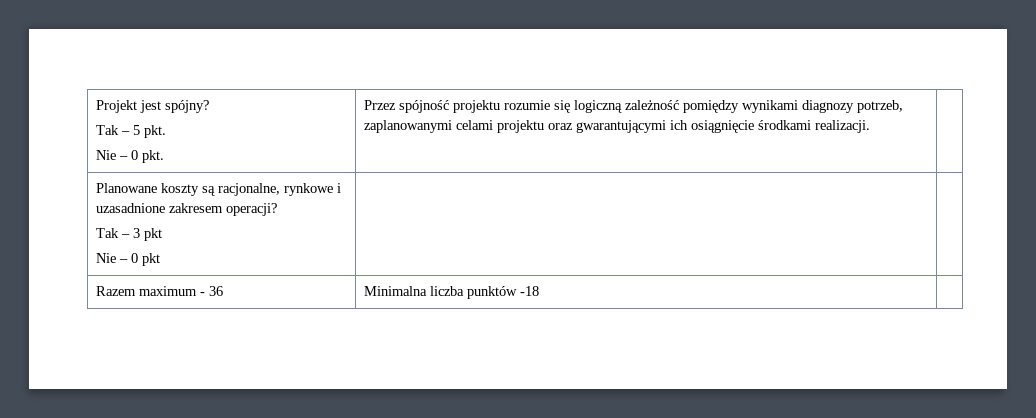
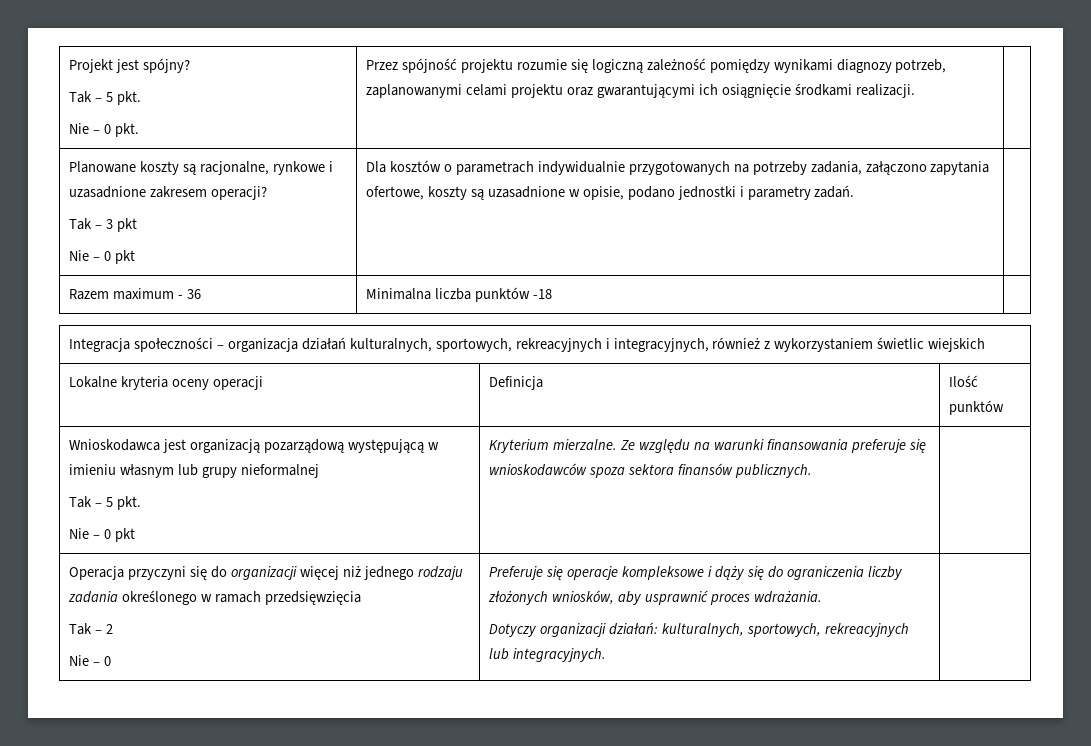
(160, 259) none -> [366,160,990,175] [366,185,855,200] Dla kosztów o parametrach indywidualnie przygotowanych na potrzeby zadania, załączono zapytania ofertowe, koszty są uzasadnione w opisie, podano jednostki i parametry zadań.
(539, 291) none -> [69,337,986,352] [69,376,264,390] [489,376,544,390] [949,375,979,387] [949,400,1005,415] [69,439,439,453] [69,464,319,478] [69,496,142,510] [69,528,136,542] [489,439,926,453] [489,463,812,478] [69,566,463,580] [68,590,361,605] [69,623,114,635] [69,655,112,666] [489,566,903,580] [488,590,822,605] [489,622,909,637] [489,648,607,662] // Integracja społeczności – organizacja działań kulturalnych, sportowych, rekreacyjnych i integracyjnych, również z wykorzystaniem świetlic wiejskich // Lokalne kryteria oceny operacji | Definicja | Ilość punktów // Wnioskodawca jest organizacją pozarządową występującą w imieniu własnym lub grupy nieformalnej // Tak – 5 pkt. // Nie – 0 pkt | Kryterium mierzalne. Ze względu na warunki finansowania preferuje się wnioskodawców spoza sektora finansów publicznych. | // Operacja przyczyni się do organizacji więcej niż jednego rodzaju zadania określonego w ramach przedsięwzięcia // Tak – 2 // Nie – 0 | Preferuje się operacje kompleksowe i dąży się do ograniczenia liczby złożonych wniosków, aby usprawnić proces wdrażania. // Dotyczy organizacji działań: kulturalnych, sportowych, rekreacyjnych lub integracyjnych. |

